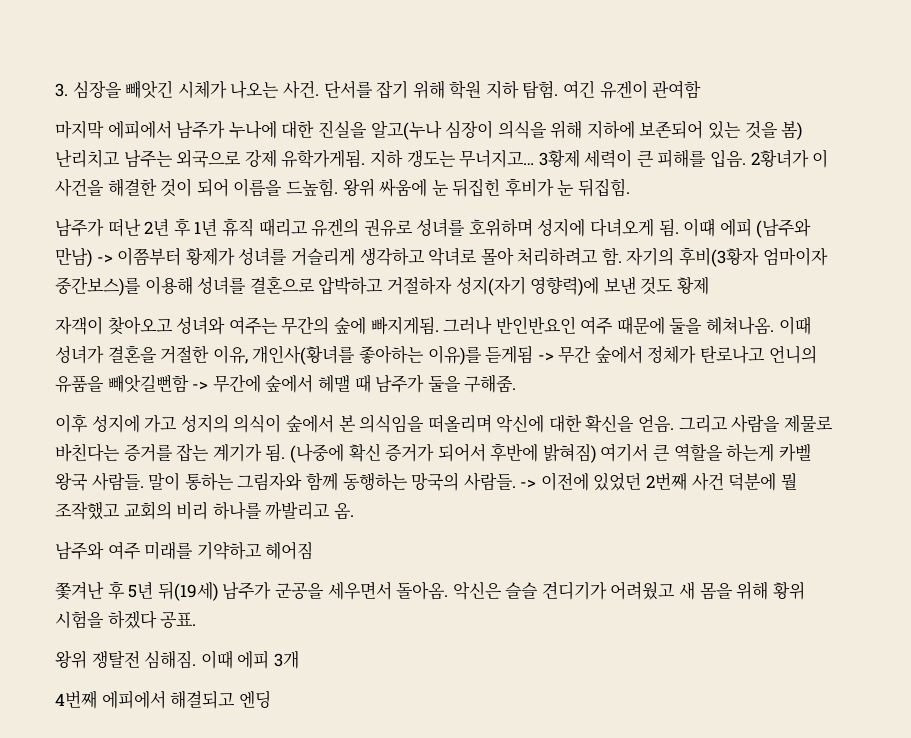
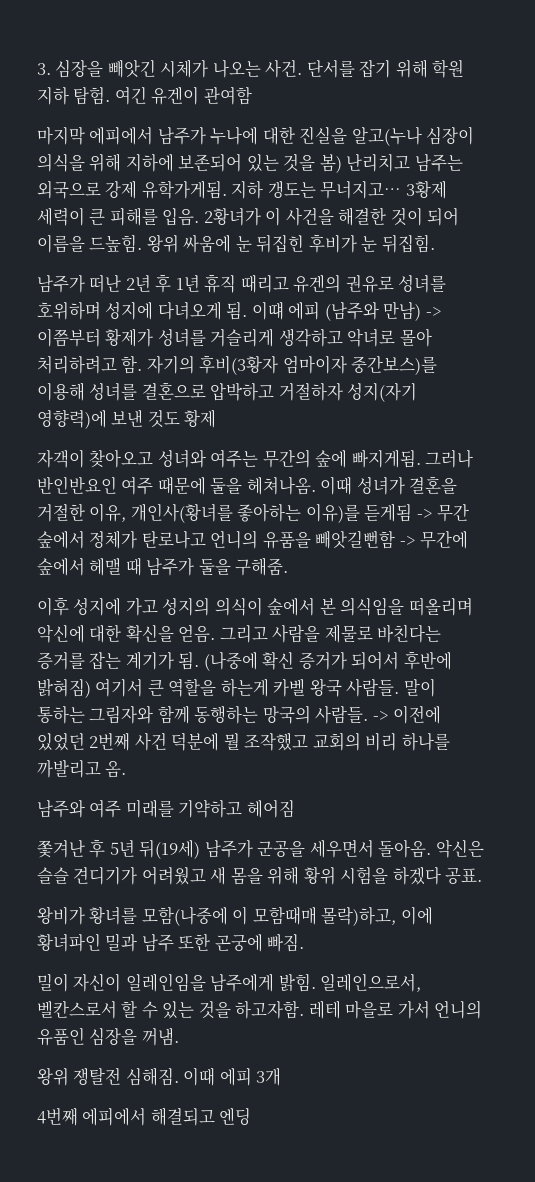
(197, 619) none -> [37,906,433,926] [37,933,305,952] [37,973,422,992] [37,1000,483,1019] [37,1027,179,1046] // 왕비가 황녀를 모함(나중에 이 모함때매 몰락)하고, 이에 황녀파인 밀과 남주 또한 곤궁에 빠짐. // 밀이 자신이 일레인임을 남주에게 밝힘. 일레인으로서, 벨칸스로서 할 수 있는 것을 하고자함. 레테 마을로 가서 언니의 유품인 심장을 꺼냄.

